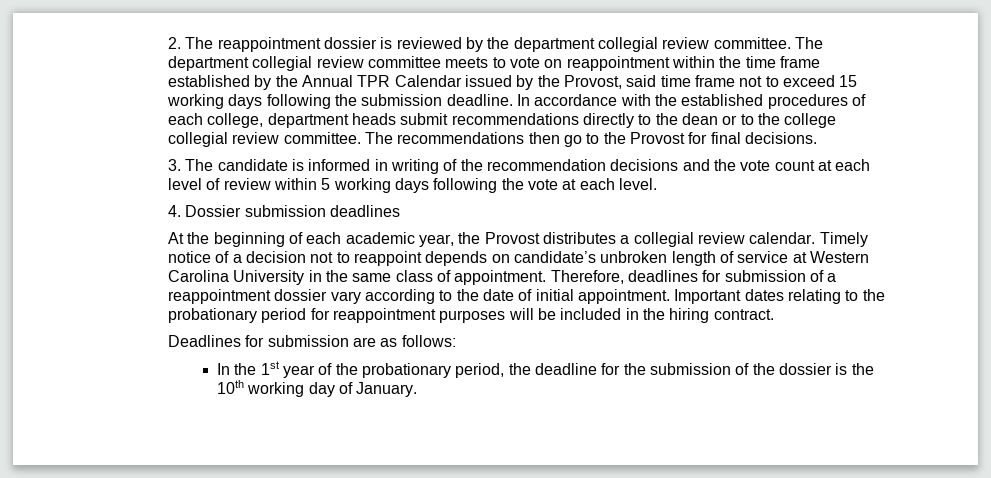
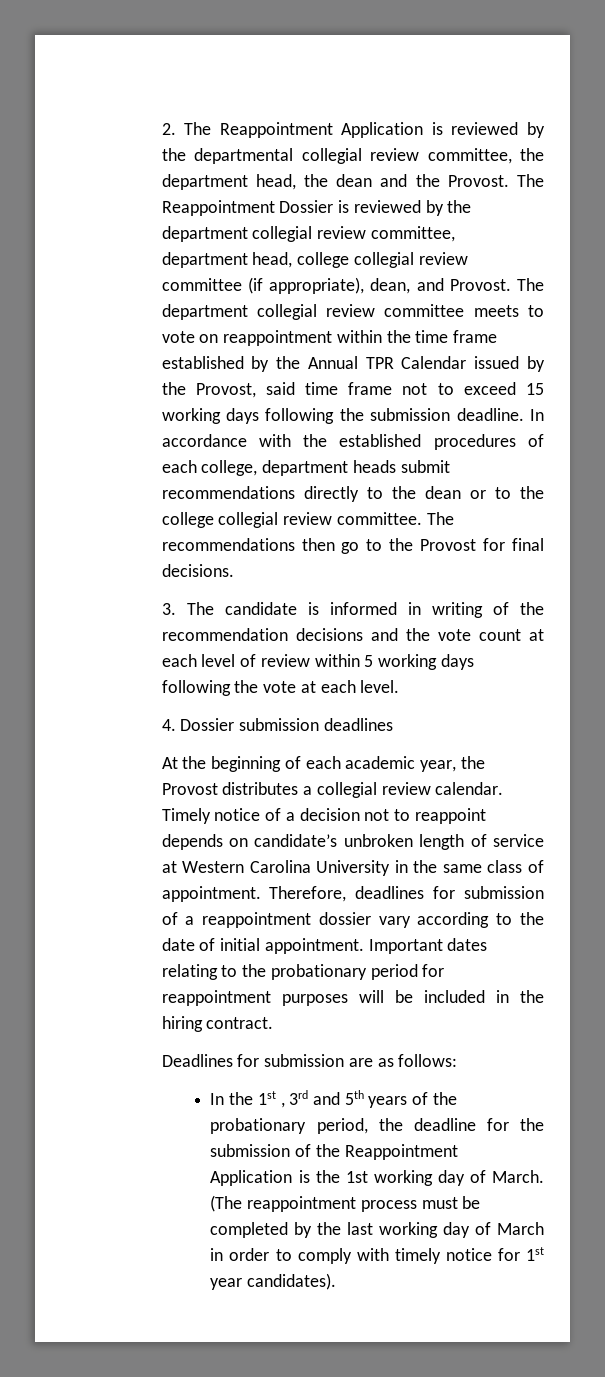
[217,37,378,52] reappointment dossier -> [219,122,545,138] [161,148,544,164] [161,174,545,190] [161,200,334,216] Reappointment Application is reviewed by the departmental collegial review committee, the department head, the dean and the Provost. The Reappointment Dossier
[713,37,791,49] committee. -> [370,226,455,242] [161,252,468,268] [161,277,511,294] committee, department head, college collegial review committee (if appropriate), dean, and Provost.
[283,365,316,378] year -> [280,1090,408,1108] , 3rd and 5th years
[778,363,832,375] dossier -> [344,1144,458,1160] [210,1170,293,1186] Reappointment Application
[217,380,418,397] 10th working day of January. -> [345,1170,544,1186] [210,1195,481,1212] [210,1222,544,1238] [210,1247,544,1264] [210,1273,337,1290] 1st working day of March. (The reappointment process must be completed by the last working day of March in order to comply with timely notice for 1st year candidates).

